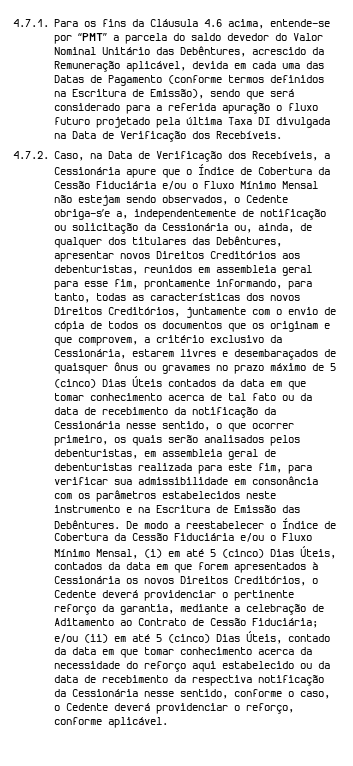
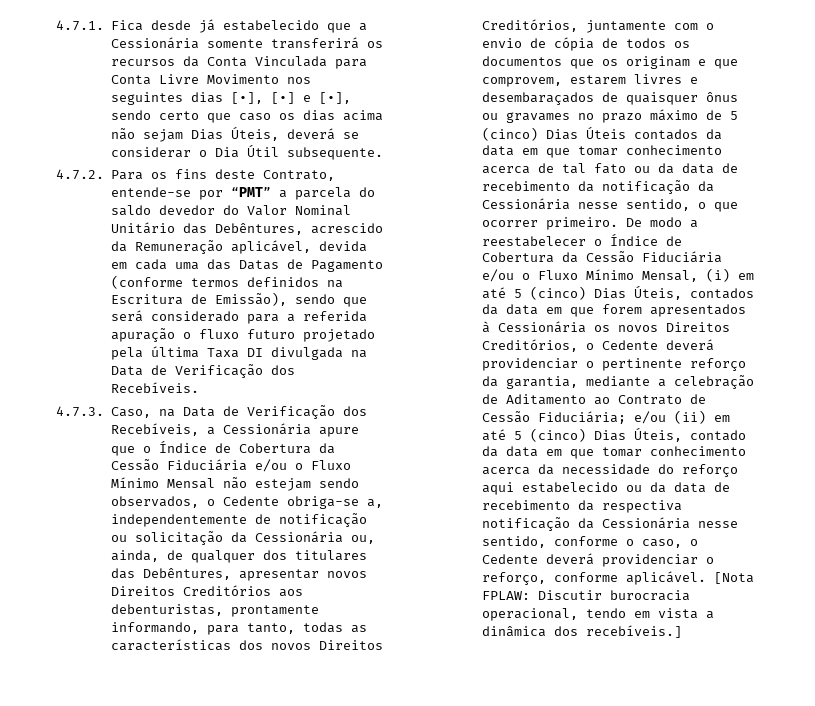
[54,19,265,29] Para os fins da Cláusula 4.6 acima, -> [110,19,367,33] [110,37,383,49] [110,56,367,69] [110,74,311,85] [110,92,351,105] [110,110,383,123] [110,126,359,142] [110,144,383,160] [56,169,335,181] Fica desde já estabelecido que a Cessionária somente transferirá os recursos da Conta Vinculada para Conta Livre Movimento nos seguintes dias [•], [•] e [•], sendo certo que caso os dias acima não sejam Dias Úteis, deverá se considerar o Dia Útil subsequente. // 4.7.2. Para os fins deste Contrato,
[13,151,49,159] 4.7.2. -> [56,406,104,417] 4.7.3.
[54,209,111,220] obriga-s’e -> [286,496,359,509] obriga-se
[144,265,313,276] [54,279,139,290] reunidos em assembleia geral para esse fim, -> (223, 610) none
[144,335,283,343] [54,349,127,359] a critério exclusivo da Cessionária, -> (562, 82) none
[54,435,301,446] [54,449,277,460] [54,463,313,474] [54,476,319,485] [54,490,277,502] [54,505,301,513] [54,520,121,529] primeiro, os quais serão analisados pelos debenturistas, em assembleia geral de debenturistas realizada para este fim, para verificar sua admissibilidade em consonância com os parâmetros estabelecidos neste instrumento e na Escritura de Emissão das Debêntures. -> [545,217,618,230] primeiro.
(169, 722) none -> [713,572,754,584] [481,590,690,601] [481,608,714,621] [481,625,682,638] [Nota FPLAW: Discutir burocracia operacional, tendo em vista a dinâmica dos recebíveis.]

